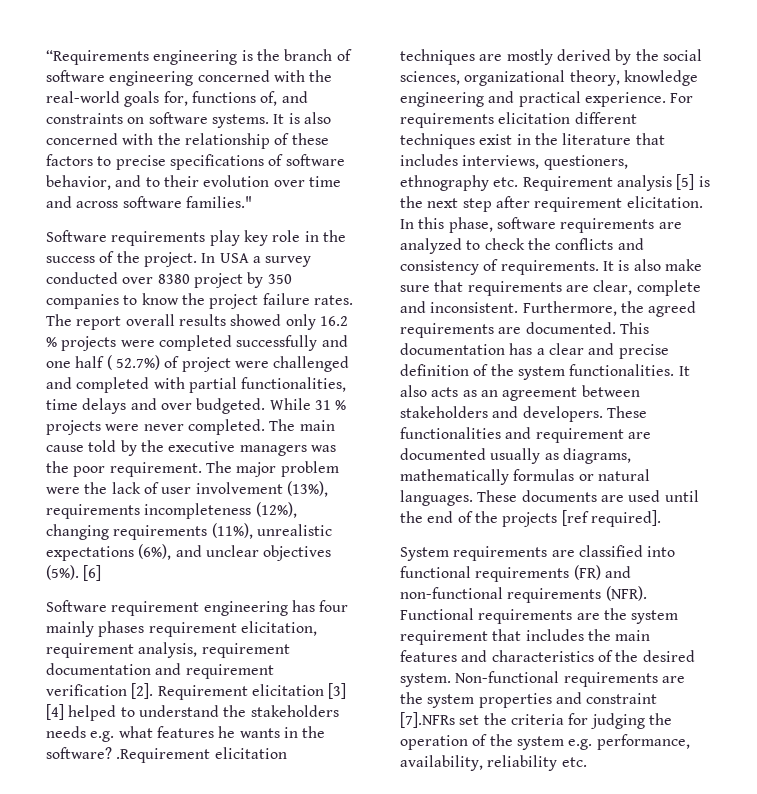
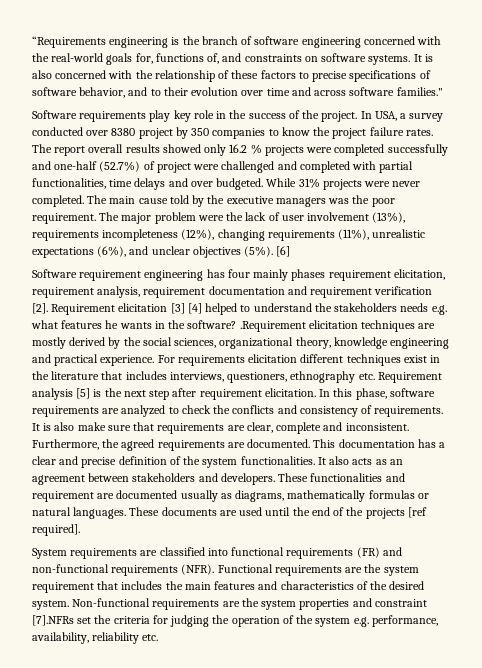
[219,253,249,263] USA -> [374,111,397,121] USA,
[46,355,160,370] one half ( 52.7%) -> [54,161,141,172] one-half (52.7%)
[314,400,347,410] 31 % -> [298,178,320,188] 31%

